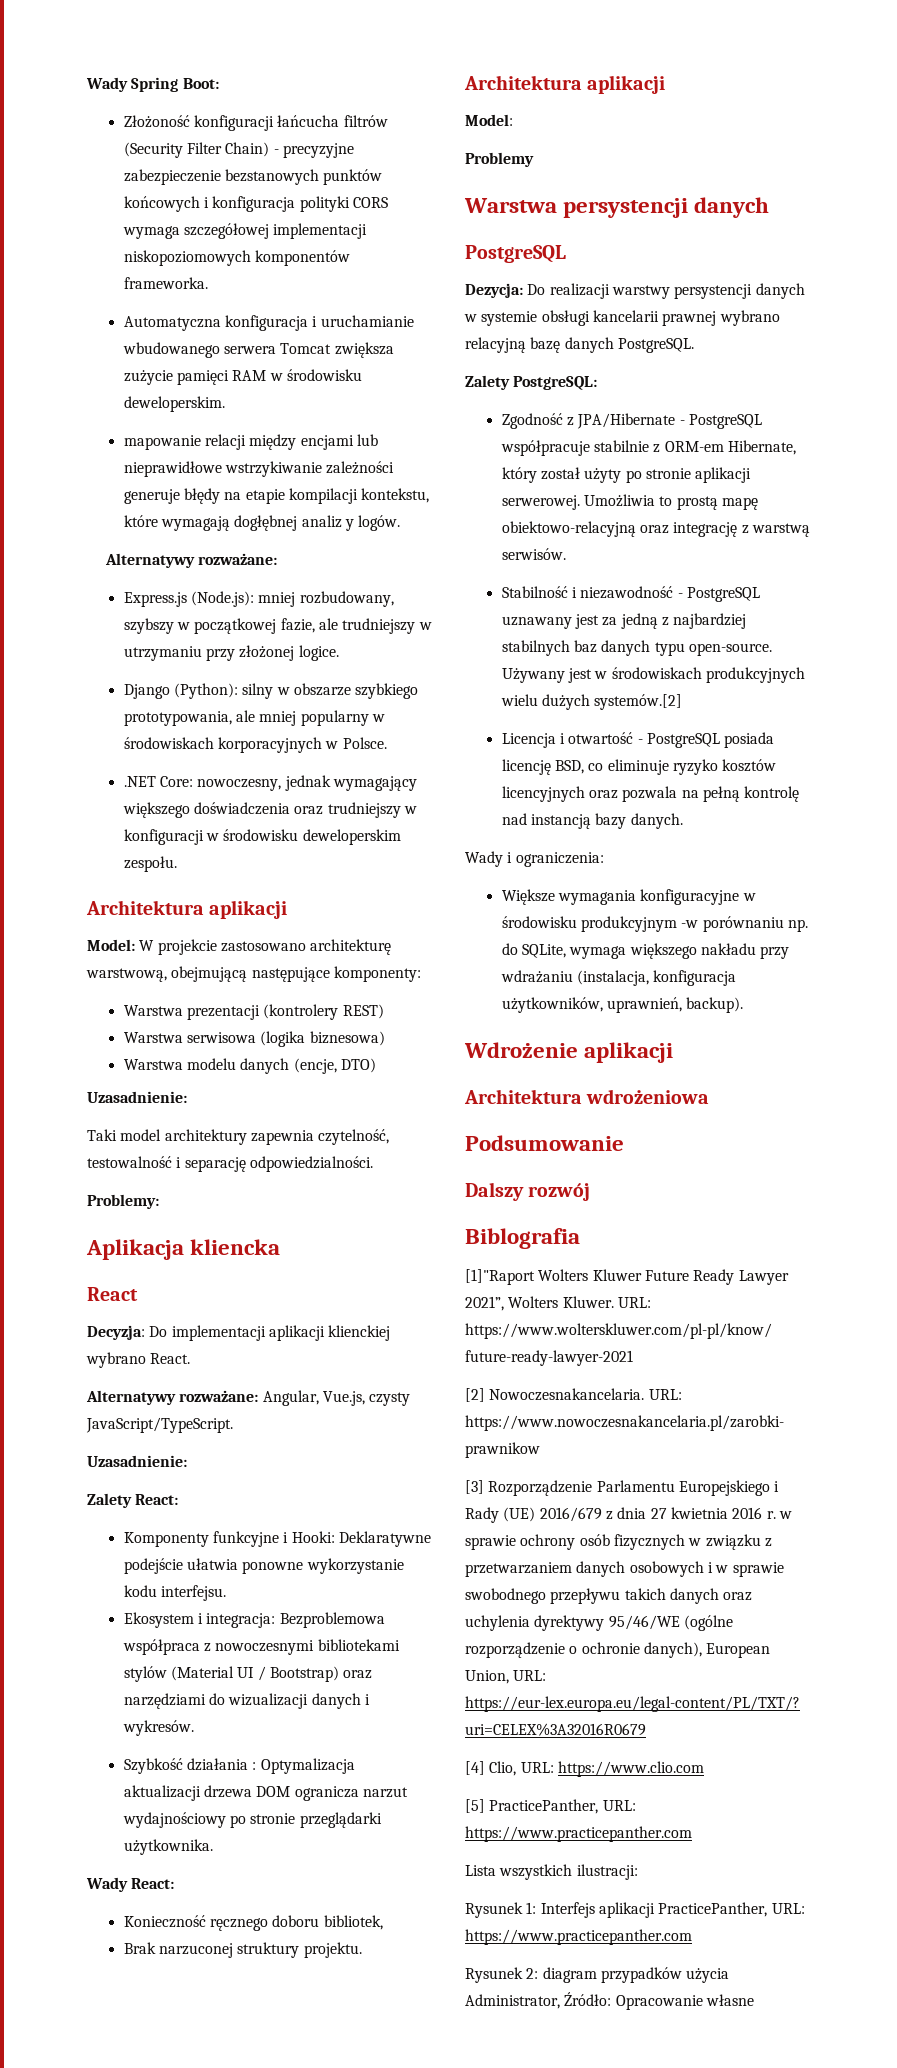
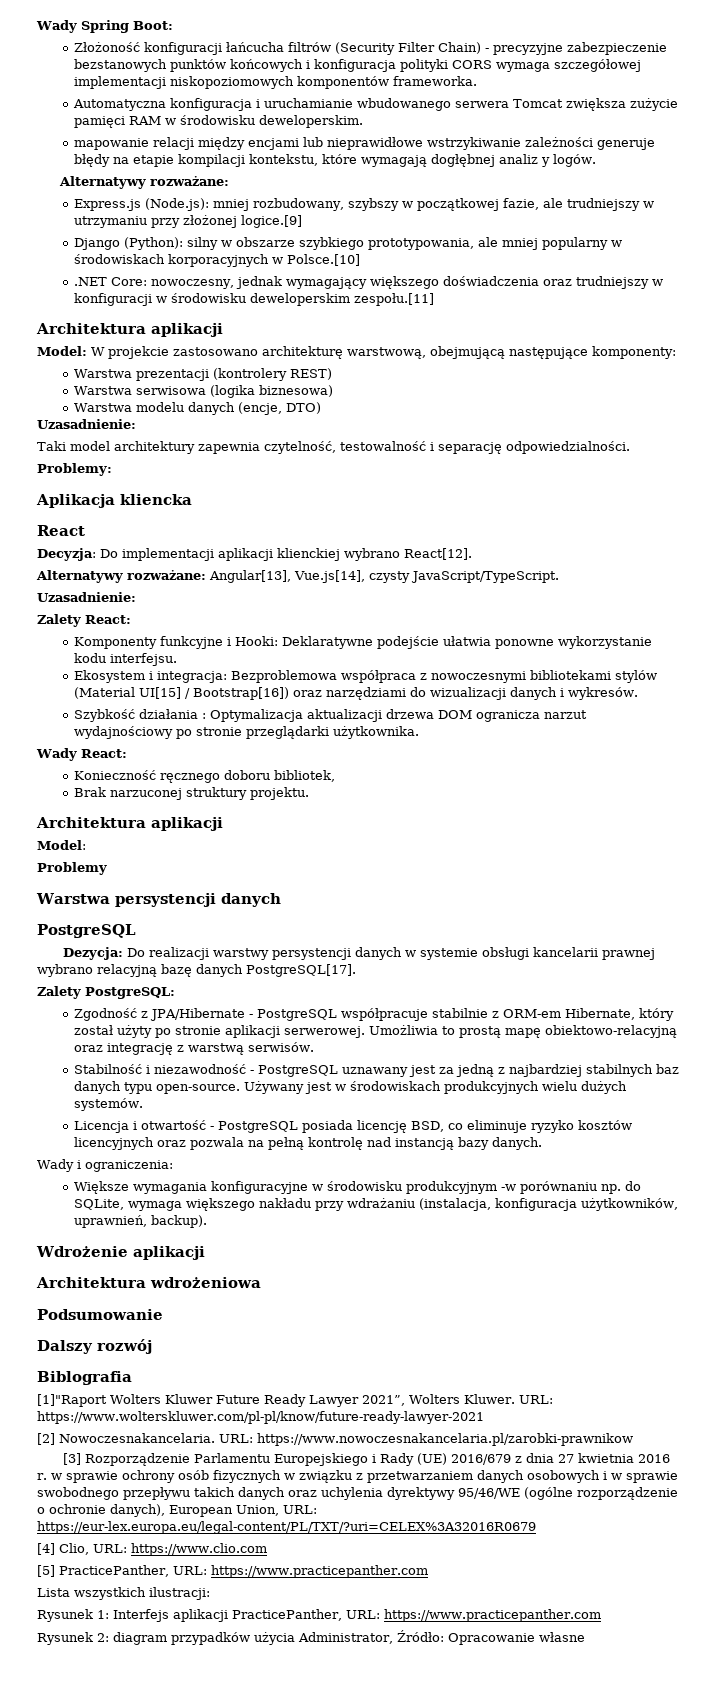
[298,645,339,661] logice. -> [241,215,303,228] logice.[9]
[342,737,387,749] Polsce. -> [287,254,361,266] Polsce.[10]
[123,856,177,872] zespołu. -> [354,293,435,306] zespołu.[11]
[150,1353,191,1364] [86,1390,365,1406] React. // Alternatywy rozważane: Angular, Vue.js, -> [404,548,472,560] [36,570,365,583] React[12]. // Alternatywy rozważane: Angular[13], Vue.js[14],
[237,1666,339,1682] UI / Bootstrap) -> [139,687,290,700] UI[15] / Bootstrap[16])
[617,338,694,353] PostgreSQL. -> [246,964,356,977] PostgreSQL[17].
[594,694,683,710] systemów.[2] -> [74,1098,144,1111] systemów.

